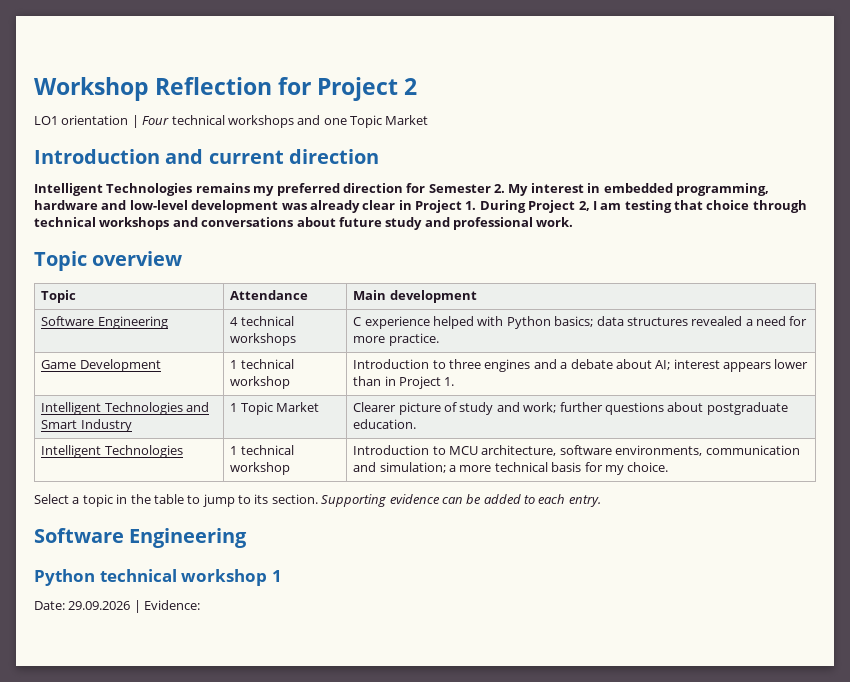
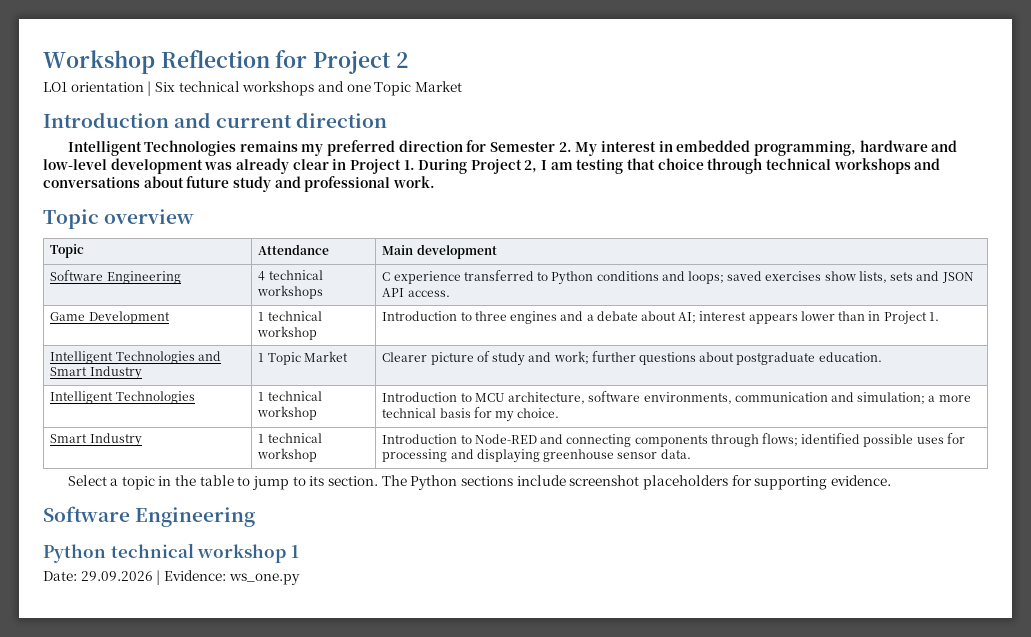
[142,116,170,125] Four -> [154,82,175,92] Six
[433,316,808,329] [353,333,439,346] helped with Python basics; data structures revealed a need for more practice. -> [463,270,974,285] [382,288,450,297] transferred to Python conditions and loops; saved exercises show lists, sets and JSON API access.
(669, 467) none -> [50,433,142,447] [258,433,322,443] [257,448,318,462] [382,433,965,447] [382,449,691,463] // Smart Industry | 1 technical workshop | Introduction to Node-RED and connecting components through flows; identified possible uses for processing and displaying greenhouse sensor data.
[321,494,601,507] Supporting evidence can be added to each entry. -> [381,475,891,490] The Python sections include screenshot placeholders for supporting evidence.
(201, 605) none -> [228,573,300,585] ws_one.py

